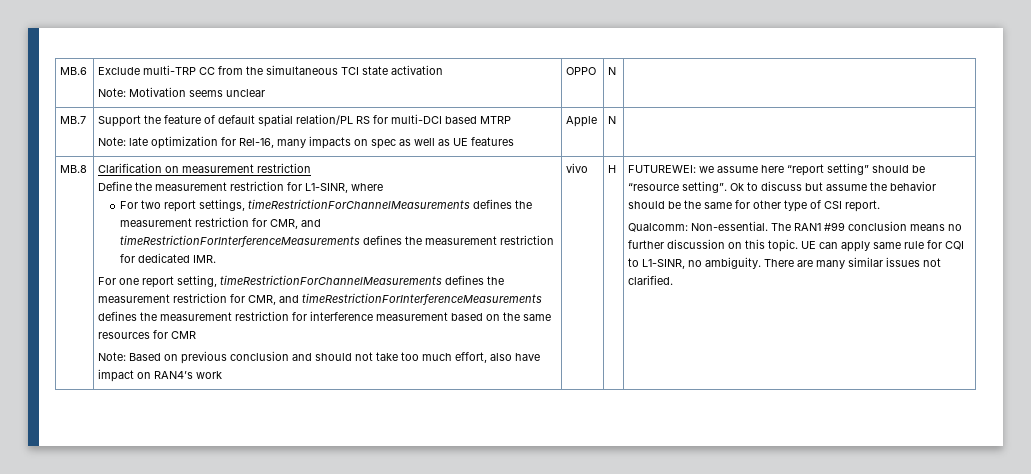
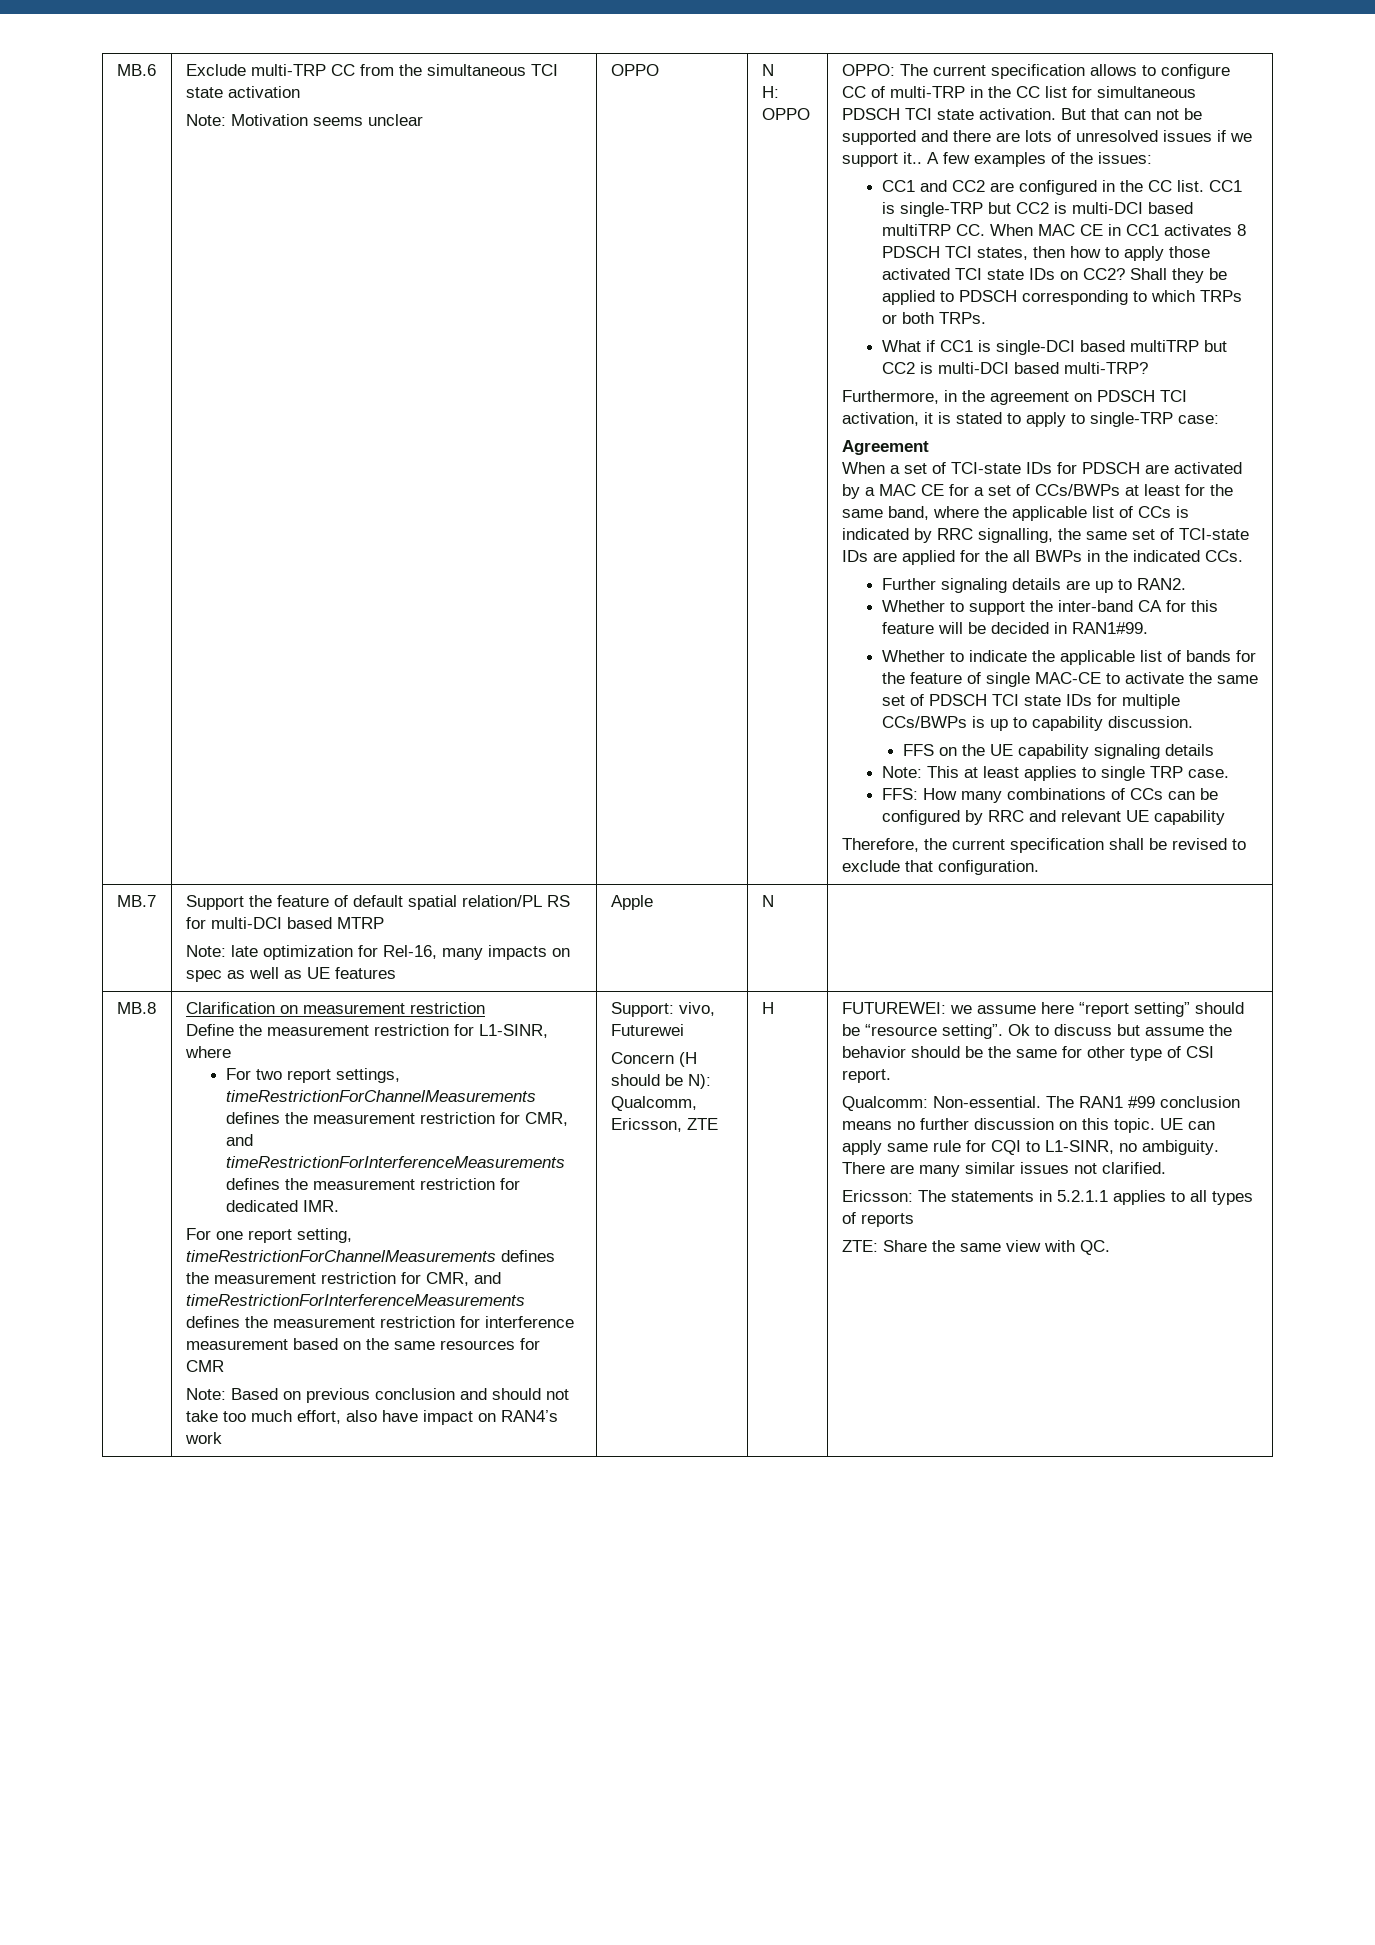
(617, 71) | -> [761,86,779,98] [761,108,810,120] [841,64,1230,79] [841,86,1196,98] [841,108,1202,120] [841,130,1252,145] [841,152,1152,167] [881,180,1242,195] [881,202,1193,217] [881,224,1246,236] [881,246,1210,261] [881,268,1227,283] [881,290,1242,305] [881,312,986,324] [881,340,1227,355] [881,362,1148,374] [841,390,1187,405] [841,412,1219,427] [841,440,929,455] [841,462,1242,474] [841,484,1233,499] [841,506,1189,521] [841,528,1249,543] [841,550,1243,565] [881,578,1186,593] [881,600,1218,615] [881,622,1148,634] [881,650,1256,665] [881,672,1258,687] [881,694,1180,709] [881,716,1193,731] [903,744,1215,759] [881,766,1229,781] [881,788,1218,803] [881,810,1225,825] [841,838,1246,853] [841,860,1039,875] // H: OPPO | OPPO: The current specification allows to configure CC of multi-TRP in the CC list for simultaneous PDSCH TCI state activation. But that can not be supported and there are lots of unresolved issues if we support it.. A few examples of the issues: // CC1 and CC2 are configured in the CC list. CC1 is single-TRP but CC2 is multi-DCI based multiTRP CC. When MAC CE in CC1 activates 8 PDSCH TCI states, then how to apply those activated TCI state IDs on CC2? Shall they be applied to PDSCH corresponding to which TRPs or both TRPs. // What if CC1 is single-DCI based multiTRP but CC2 is multi-DCI based multi-TRP? // Furthermore, in the agreement on PDSCH TCI activation, it is stated to apply to single-TRP case: // Agreement // When a set of TCI-state IDs for PDSCH are activated by a MAC CE for a set of CCs/BWPs at least for the same band, where the applicable list of CCs is indicated by RRC signalling, the same set of TCI-state IDs are applied for the all BWPs in the indicated CCs. // Further signaling details are up to RAN2. // Whether to support the inter-band CA for this feature will be decided in RAN1#99. // Whether to indicate the applicable list of bands for the feature of single MAC-CE to activate the same set of PDSCH TCI state IDs for multiple CCs/BWPs is up to capability discussion. // FFS on the UE capability signaling details // Note: This at least applies to single TRP case. // FFS: How many combinations of CCs can be configured by RRC and relevant UE capability // Therefore, the current specification shall be revised to exclude that configuration.
[566,163,589,173] vivo -> [610,1002,715,1017] [610,1024,684,1036] [610,1052,697,1067] [610,1074,711,1089] [610,1096,697,1111] [610,1118,718,1132] Support: vivo, Futurewei // Concern (H should be N): Qualcomm, Ericsson, ZTE
(674, 280) none -> [841,1190,1253,1205] [841,1212,914,1227] [841,1240,1110,1255] // Ericsson: The statements in 5.2.1.1 applies to all types of reports // ZTE: Share the same view with QC.

